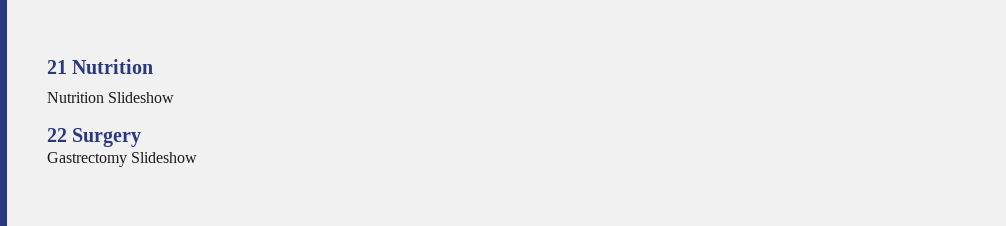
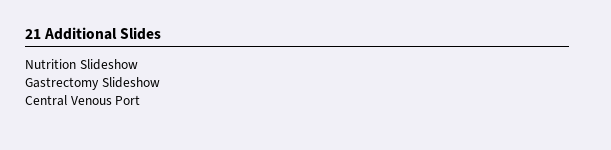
[72,59,154,74] Nutrition -> [44,27,162,40] Additional Slides
[47,128,142,147] // 22 Surgery -> (138, 64) none
(198, 157) none -> [25,95,141,106] // Central Venous Port

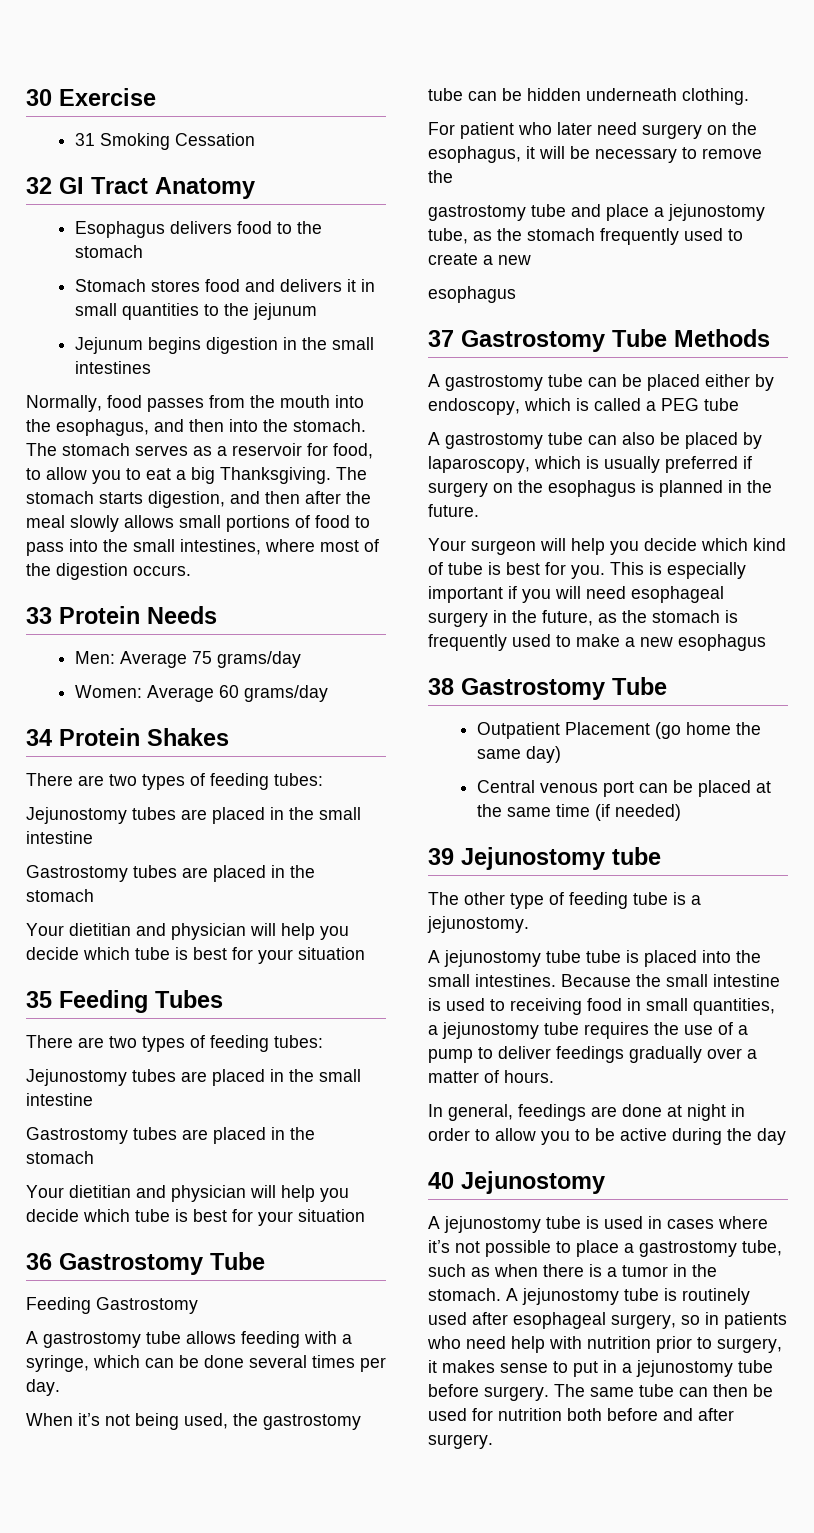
[25,27,162,40] [25,59,138,70] [25,77,160,90] [25,95,141,106] 21 Additional Slides // Nutrition Slideshow // Gastrectomy Slideshow // Central Venous Port -> [26,88,156,106] [74,133,255,150] [26,177,255,199] [74,221,322,238] [74,245,143,258] [74,279,375,292] [74,303,317,320] [74,337,374,354] [74,361,151,374] [26,395,364,412] [26,419,366,436] [26,443,373,459] [26,467,367,484] [26,491,371,508] [26,515,370,532] [26,539,379,556] [26,563,191,580] [26,606,217,624] [74,651,301,668] [74,685,328,702] [26,728,229,746] [26,773,323,790] [26,807,361,824] [26,831,93,844] [26,865,315,882] [26,889,94,902] [26,923,349,940] [26,947,365,964] [26,990,223,1013] [26,1035,323,1052] [26,1069,361,1086] [26,1093,93,1106] [26,1127,315,1144] [26,1151,94,1164] [26,1185,349,1202] [26,1209,365,1226] [26,1252,265,1275] [26,1297,198,1314] [26,1331,352,1348] [26,1355,386,1372] [26,1379,60,1396] [26,1413,361,1430] [428,88,749,105] [428,122,757,139] [428,146,762,163] [428,170,453,183] [428,204,765,221] [428,228,743,245] [428,253,531,265] [428,286,516,303] [428,329,770,352] [428,374,774,391] [428,398,739,415] [428,432,762,449] [428,456,752,473] [428,480,772,497] [428,504,479,517] [428,538,786,555] [428,562,746,579] [428,586,724,603] [428,610,738,627] [428,634,766,651] [428,677,667,700] [476,722,761,739] [476,746,561,763] [476,780,771,797] [476,804,681,821] [428,847,661,870] [428,892,701,909] [427,916,529,933] [428,950,761,967] [428,974,780,987] [428,998,775,1015] [428,1022,748,1039] [428,1046,757,1063] [428,1070,554,1083] [428,1104,745,1121] [428,1128,786,1145] [428,1171,605,1194] [428,1216,768,1233] [428,1240,782,1257] [428,1264,717,1277] [428,1288,750,1305] [428,1312,787,1329] [427,1336,782,1353] [428,1360,773,1377] [428,1384,773,1401] [428,1408,734,1421] [428,1434,493,1449] 30 Exercise // 31 Smoking Cessation // 32 GI Tract Anatomy // Esophagus delivers food to the stomach // Stomach stores food and delivers it in small quantities to the jejunum // Jejunum begins digestion in the small intestines // Normally, food passes from the mouth into the esophagus, and then into the stomach. The stomach serves as a reservoir for food, to allow you to eat a big Thanksgiving. The stomach starts digestion, and then after the meal slowly allows small portions of food to pass into the small intestines, where most of the digestion occurs. // 33 Protein Needs // Men: Average 75 grams/day // Women: Average 60 grams/day // 34 Protein Shakes // There are two types of feeding tubes: // Jejunostomy tubes are placed in the small intestine // Gastrostomy tubes are placed in the stomach // Your dietitian and physician will help you decide which tube is best for your situation // 35 Feeding Tubes // There are two types of feeding tubes: // Jejunostomy tubes are placed in the small intestine // Gastrostomy tubes are placed in the stomach // Your dietitian and physician will help you decide which tube is best for your situation // 36 Gastrostomy Tube // Feeding Gastrostomy // A gastrostomy tube allows feeding with a syringe, which can be done several times per day. // When it’s not being used, the gastrostomy tube can be hidden underneath clothing. // For patient who later need surgery on the esophagus, it will be necessary to remove the // gastrostomy tube and place a jejunostomy tube, as the stomach frequently used to create a new // esophagus // 37 Gastrostomy Tube Methods // A gastrostomy tube can be placed either by endoscopy, which is called a PEG tube // A gastrostomy tube can also be placed by laparoscopy, which is usually preferred if surgery on the esophagus is planned in the future. // Your surgeon will help you decide which kind of tube is best for you. This is especially important if you will need esophageal surgery in the future, as the stomach is frequently used to make a new esophagus // 38 Gastrostomy Tube // Outpatient Placement (go home the same day) // Central venous port can be placed at the same time (if needed) // 39 Jejunostomy tube // The other type of feeding tube is a jejunostomy. // A jejunostomy tube tube is placed into the small intestines. Because the small intestine is used to receiving food in small quantities, a jejunostomy tube requires the use of a pump to deliver feedings gradually over a matter of hours. // In general, feedings are done at night in order to allow you to be active during the day // 40 Jejunostomy // A jejunostomy tube is used in cases where it’s not possible to place a gastrostomy tube, such as when there is a tumor in the stomach. A jejunostomy tube is routinely used after esophageal surgery, so in patients who need help with nutrition prior to surgery, it makes sense to put in a jejunostomy tube before surgery. The same tube can then be used for nutrition both before and after surgery.

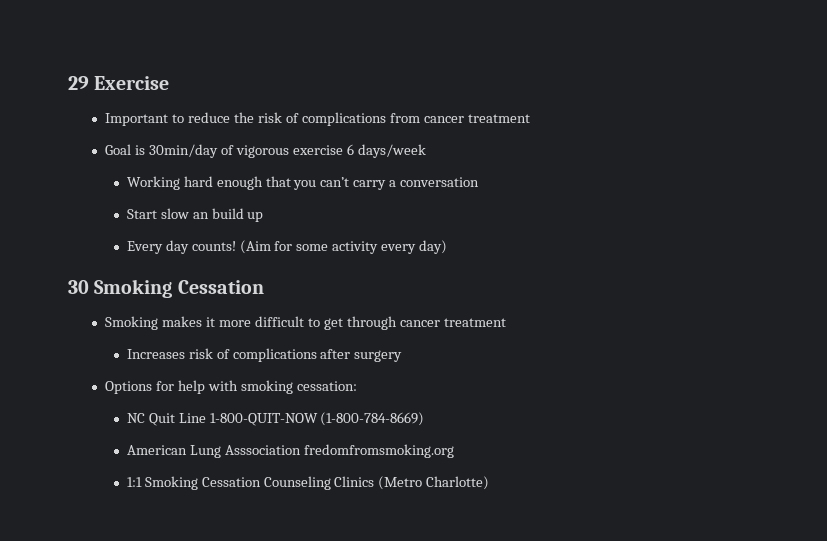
[26,89,52,106] 30 -> [68,76,89,90] 29
[74,133,255,150] [26,177,255,199] [74,221,322,238] [74,245,143,258] [74,279,375,292] [74,303,317,320] [74,337,374,354] [74,361,151,374] [26,395,364,412] [26,419,366,436] [26,443,373,459] [26,467,367,484] [26,491,371,508] [26,515,370,532] [26,539,379,556] [26,563,191,580] [26,606,217,624] [74,651,301,668] [74,685,328,702] [26,728,229,746] [26,773,323,790] [26,807,361,824] [26,831,93,844] [26,865,315,882] [26,889,94,902] [26,923,349,940] [26,947,365,964] [26,990,223,1013] [26,1035,323,1052] [26,1069,361,1086] [26,1093,93,1106] [26,1127,315,1144] [26,1151,94,1164] [26,1185,349,1202] [26,1209,365,1226] [26,1252,265,1275] [26,1297,198,1314] [26,1331,352,1348] [26,1355,386,1372] [26,1379,60,1396] [26,1413,361,1430] [428,88,749,105] [428,122,757,139] [428,146,762,163] [428,170,453,183] [428,204,765,221] [428,228,743,245] [428,253,531,265] [428,286,516,303] [428,329,770,352] [428,374,774,391] [428,398,739,415] [428,432,762,449] [428,456,752,473] [428,480,772,497] [428,504,479,517] [428,538,786,555] [428,562,746,579] [428,586,724,603] [428,610,738,627] [428,634,766,651] [428,677,667,700] [476,722,761,739] [476,746,561,763] [476,780,771,797] [476,804,681,821] [428,847,661,870] [428,892,701,909] [427,916,529,933] [428,950,761,967] [428,974,780,987] [428,998,775,1015] [428,1022,748,1039] [428,1046,757,1063] [428,1070,554,1083] [428,1104,745,1121] [428,1128,786,1145] [428,1171,605,1194] [428,1216,768,1233] [428,1240,782,1257] [428,1264,717,1277] [428,1288,750,1305] [428,1312,787,1329] [427,1336,782,1353] [428,1360,773,1377] [428,1384,773,1401] [428,1408,734,1421] [428,1434,493,1449] 31 Smoking Cessation // 32 GI Tract Anatomy // Esophagus delivers food to the stomach // Stomach stores food and delivers it in small quantities to the jejunum // Jejunum begins digestion in the small intestines // Normally, food passes from the mouth into the esophagus, and then into the stomach. The stomach serves as a reservoir for food, to allow you to eat a big Thanksgiving. The stomach starts digestion, and then after the meal slowly allows small portions of food to pass into the small intestines, where most of the digestion occurs. // 33 Protein Needs // Men: Average 75 grams/day // Women: Average 60 grams/day // 34 Protein Shakes // There are two types of feeding tubes: // Jejunostomy tubes are placed in the small intestine // Gastrostomy tubes are placed in the stomach // Your dietitian and physician will help you decide which tube is best for your situation // 35 Feeding Tubes // There are two types of feeding tubes: // Jejunostomy tubes are placed in the small intestine // Gastrostomy tubes are placed in the stomach // Your dietitian and physician will help you decide which tube is best for your situation // 36 Gastrostomy Tube // Feeding Gastrostomy // A gastrostomy tube allows feeding with a syringe, which can be done several times per day. // When it’s not being used, the gastrostomy tube can be hidden underneath clothing. // For patient who later need surgery on the esophagus, it will be necessary to remove the // gastrostomy tube and place a jejunostomy tube, as the stomach frequently used to create a new // esophagus // 37 Gastrostomy Tube Methods // A gastrostomy tube can be placed either by endoscopy, which is called a PEG tube // A gastrostomy tube can also be placed by laparoscopy, which is usually preferred if surgery on the esophagus is planned in the future. // Your surgeon will help you decide which kind of tube is best for you. This is especially important if you will need esophageal surgery in the future, as the stomach is frequently used to make a new esophagus // 38 Gastrostomy Tube // Outpatient Placement (go home the same day) // Central venous port can be placed at the same time (if needed) // 39 Jejunostomy tube // The other type of feeding tube is a jejunostomy. // A jejunostomy tube tube is placed into the small intestines. Because the small intestine is used to receiving food in small quantities, a jejunostomy tube requires the use of a pump to deliver feedings gradually over a matter of hours. // In general, feedings are done at night in order to allow you to be active during the day // 40 Jejunostomy // A jejunostomy tube is used in cases where it’s not possible to place a gastrostomy tube, such as when there is a tumor in the stomach. A jejunostomy tube is routinely used after esophageal surgery, so in patients who need help with nutrition prior to surgery, it makes sense to put in a jejunostomy tube before surgery. The same tube can then be used for nutrition both before and after surgery. -> [105,112,530,126] [105,144,426,158] [126,176,480,190] [126,208,264,222] [126,240,448,254] [68,279,264,298] [105,316,506,330] [126,348,403,362] [105,380,357,394] [126,412,425,426] [126,444,454,458] [126,476,490,490] Important to reduce the risk of complications from cancer treatment // Goal is 30min/day of vigorous exercise 6 days/week // Working hard enough that you can’t carry a conversation // Start slow an build up // Every day counts! (Aim for some activity every day) // 30 Smoking Cessation // Smoking makes it more difficult to get through cancer treatment // Increases risk of complications after surgery // Options for help with smoking cessation: // NC Quit Line 1-800-QUIT-NOW (1-800-784-8669) // American Lung Asssociation fredomfromsmoking.org // 1:1 Smoking Cessation Counseling Clinics (Metro Charlotte)

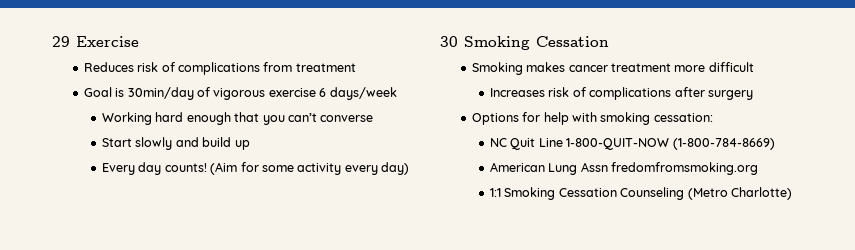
[105,112,255,126] Important to reduce the -> [83,62,134,72] Reduces
[423,116,464,123] cancer -> (293, 67) none
[353,177,480,190] carry a conversation -> [320,115,374,122] converse
[160,208,209,219] slow an -> [135,137,199,150] slowly and
[206,317,216,327] it -> [568,63,671,72] cancer treatment
[307,316,506,330] to get through cancer treatment -> (754, 67) none
[224,445,301,455] Asssociation -> [580,162,608,172] Assn
[334,476,375,487] Clinics -> (685, 193) none

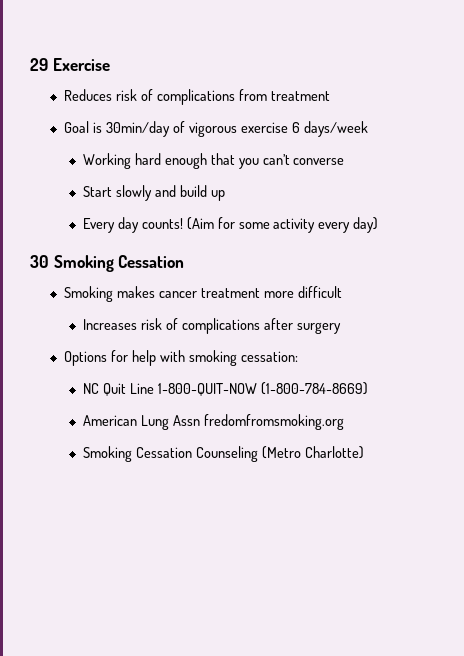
[489,188,501,197] 1:1 -> (344, 422) none

